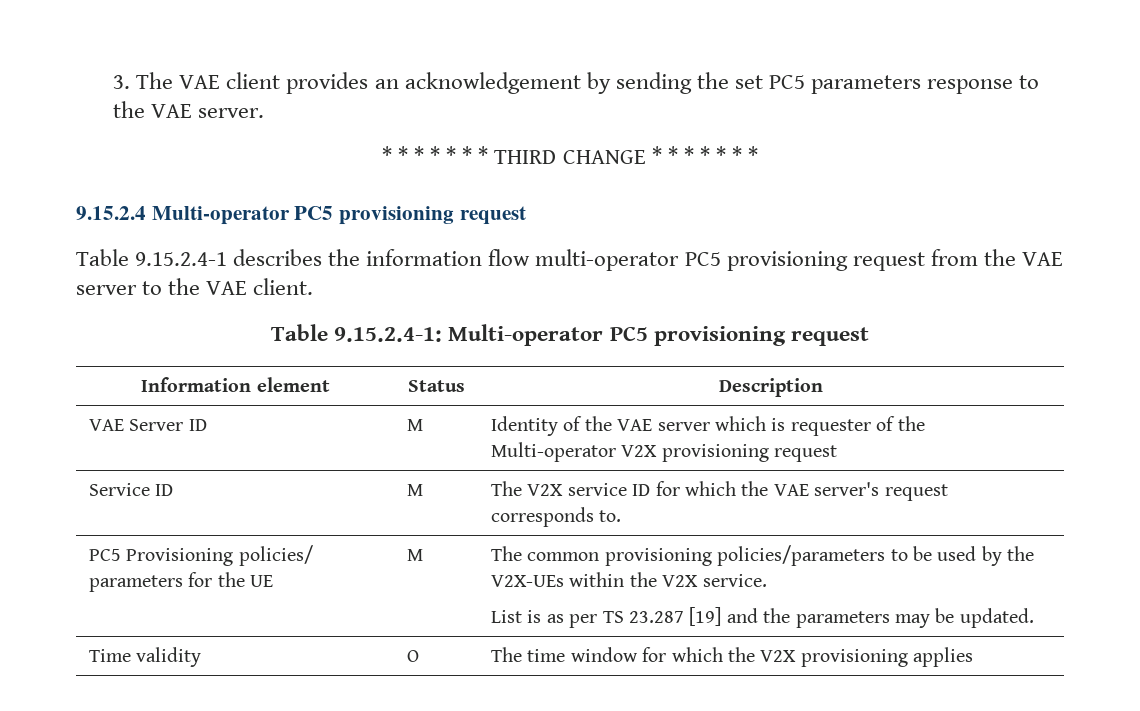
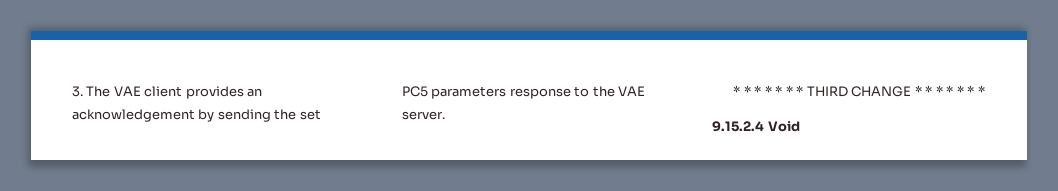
[151,206,526,225] [76,249,1063,271] [76,278,314,295] [271,324,869,346] [141,377,330,392] [408,380,465,392] [719,378,823,397] [88,419,207,431] [406,419,423,431] [490,416,925,436] [490,442,838,462] [88,483,174,496] [406,484,423,496] [490,481,948,501] [490,507,622,527] [88,545,313,566] [88,572,274,592] [406,549,423,561] [490,545,1035,566] [490,572,767,587] [490,607,1034,628] [88,647,202,667] [406,650,419,662] [490,647,974,667] Multi-operator PC5 provisioning request // Table 9.15.2.4-1 describes the information flow multi-operator PC5 provisioning request from the VAE server to the VAE client. // Table 9.15.2.4-1: Multi-operator PC5 provisioning request // Information element | Status | Description // VAE Server ID | M | Identity of the VAE server which is requester of the Multi-operator V2X provisioning request // Service ID | M | The V2X service ID for which the VAE server's request corresponds to. // PC5 Provisioning policies/ parameters for the UE | M | The common provisioning policies/parameters to be used by the V2X-UEs within the V2X service. // List is as per TS 23.287 [19] and the parameters may be updated. // Time validity | O | The time window for which the V2X provisioning applies -> [767,121,800,132] Void

